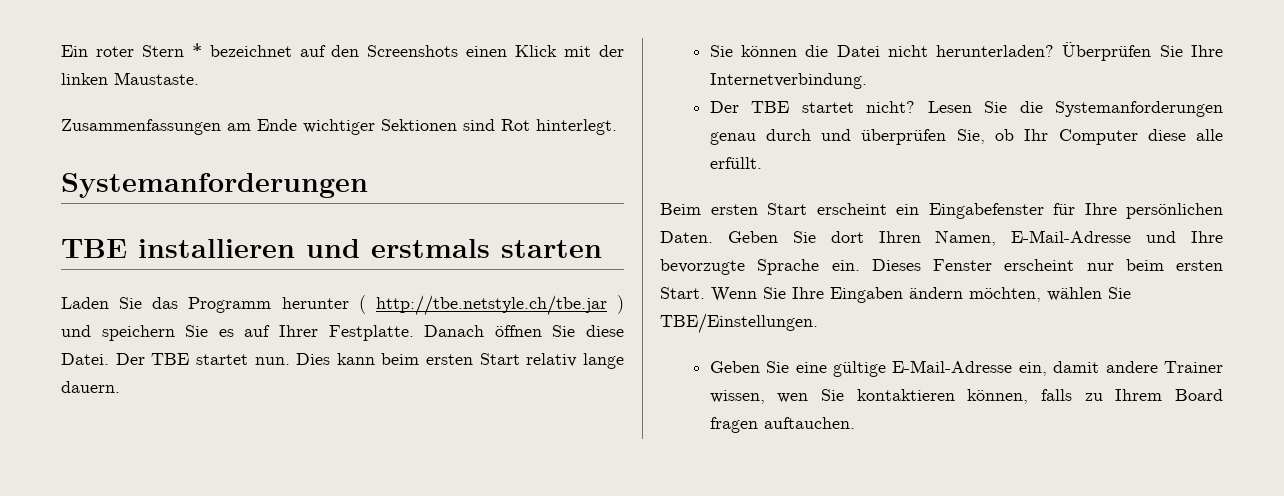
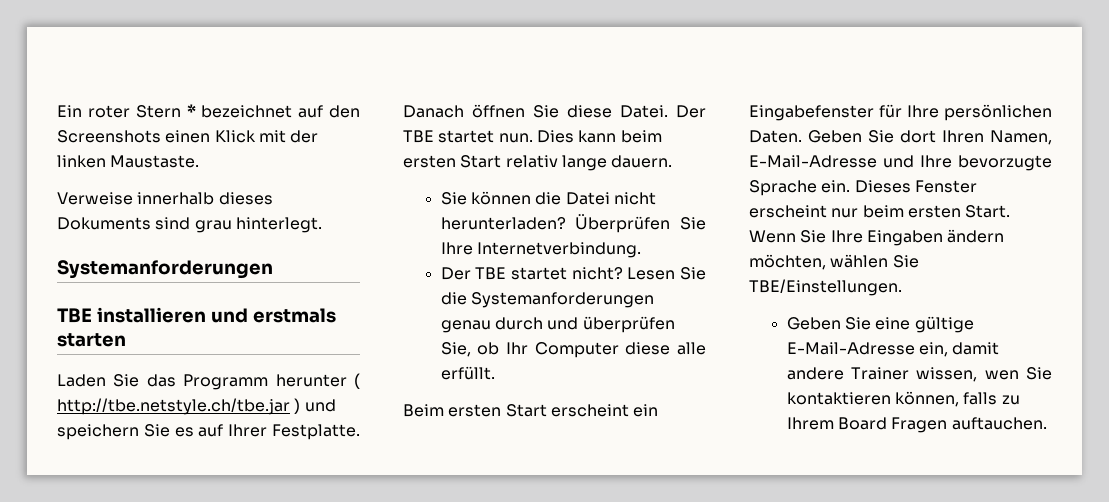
[61,119,530,135] Zusammenfassungen am Ende wichtiger Sektionen sind Rot -> [57,192,273,205] [57,217,232,233] Verweise innerhalb dieses Dokuments sind grau
[709,417,758,433] fragen -> [891,417,948,433] Fragen

